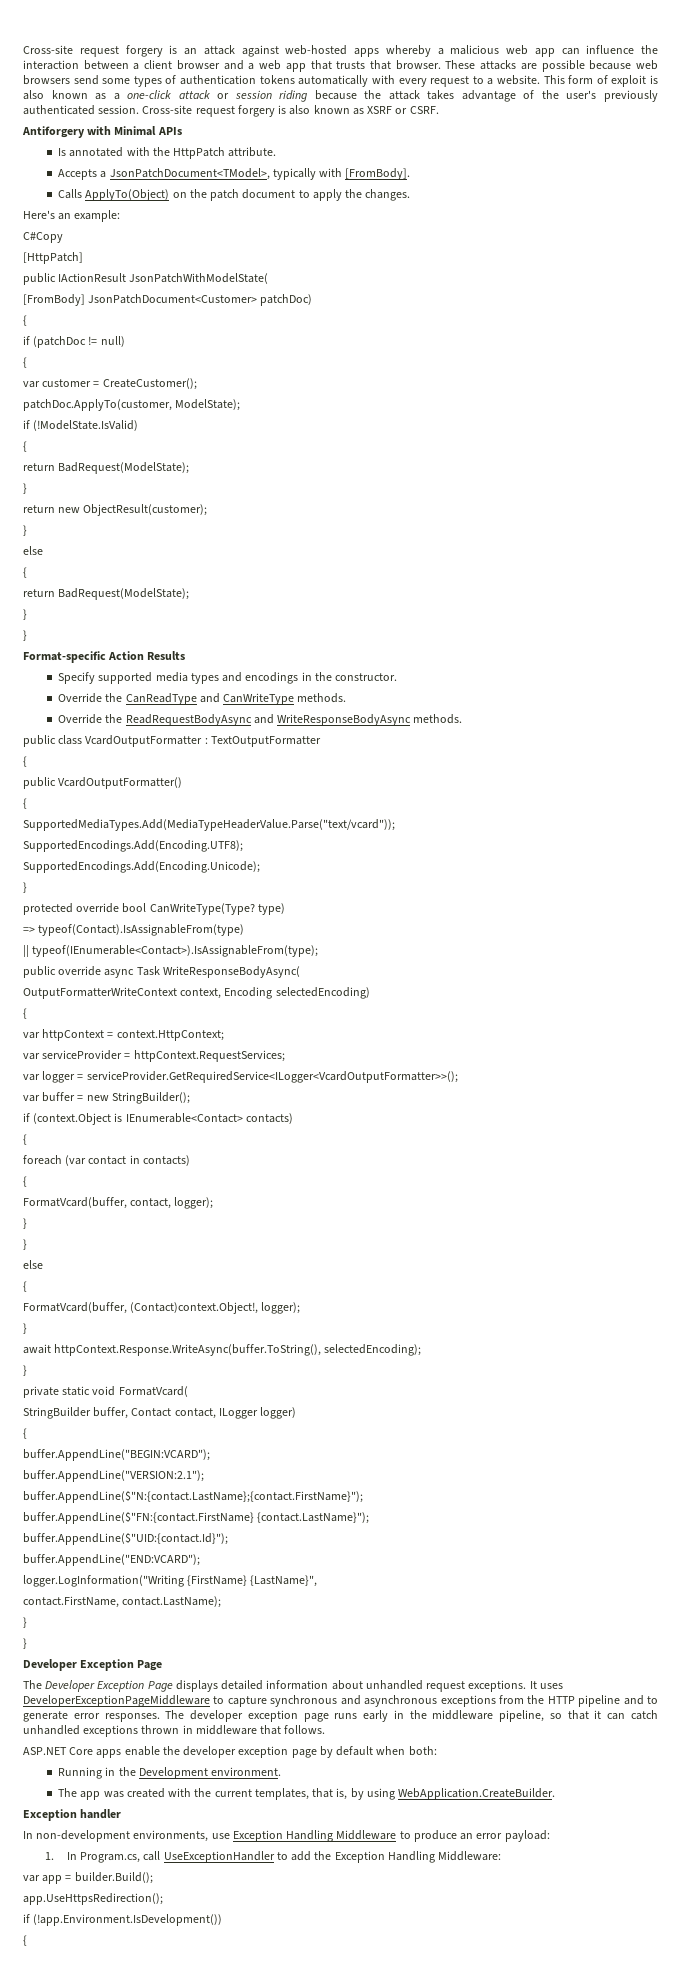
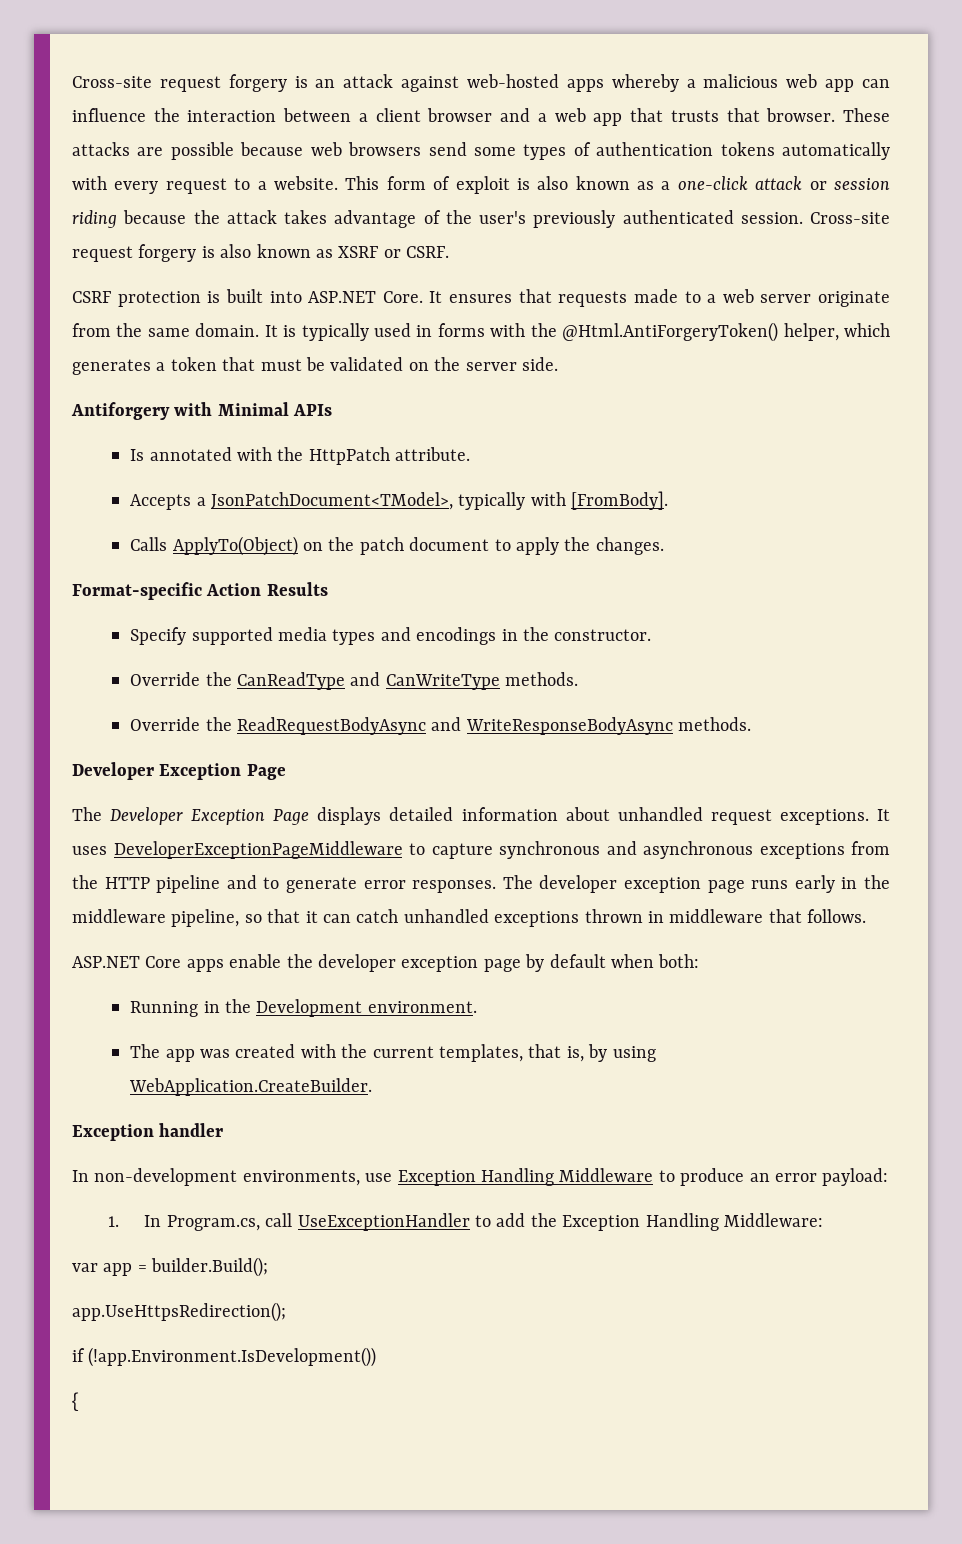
(439, 110) none -> [72,289,890,307] [72,322,891,342] [72,357,558,375] // CSRF protection is built into ASP.NET Core. It ensures that requests made to a web server originate from the same domain. It is typically used in forms with the @Html.AntiForgeryToken() helper, which generates a token that must be validated on the server side.
[23,210,121,222] [23,232,63,243] [23,252,83,264] [23,273,269,285] [23,294,313,306] [23,315,27,326] [23,336,125,348] [23,357,27,368] [23,378,197,390] [23,399,241,411] [23,420,139,431] [23,441,27,452] [23,462,190,474] [23,483,27,494] [23,504,208,516] [23,525,27,536] [23,546,43,555] [23,567,27,578] [23,588,190,600] [23,609,27,620] [23,630,27,641] // Here's an example: // C#Copy // [HttpPatch] // public IActionResult JsonPatchWithModelState( // [FromBody] JsonPatchDocument<Customer> patchDoc) // { // if (patchDoc != null) // { // var customer = CreateCustomer(); // patchDoc.ApplyTo(customer, ModelState); // if (!ModelState.IsValid) // { // return BadRequest(ModelState); // } // return new ObjectResult(customer); // } // else // { // return BadRequest(ModelState); // } // } -> (664, 546) none
[23,735,321,747] [23,756,27,767] [23,777,183,789] [23,798,27,809] [23,819,395,831] [23,840,243,852] [23,861,260,873] [23,882,27,893] [23,903,285,915] [23,924,245,936] [23,945,319,957] [23,966,300,978] [23,987,370,999] [23,1008,27,1019] [23,1029,224,1041] [23,1050,285,1062] [23,1071,458,1083] [23,1092,190,1104] [23,1113,293,1125] [23,1134,27,1145] [23,1155,190,1166] [23,1176,27,1187] [23,1197,214,1209] [23,1218,27,1229] [23,1239,27,1250] [23,1260,43,1269] [23,1281,27,1292] [23,1302,301,1314] [23,1323,27,1334] [23,1344,422,1356] [23,1365,27,1376] [23,1386,188,1398] [23,1407,297,1419] [23,1428,27,1439] [23,1449,210,1461] [23,1470,204,1482] [23,1491,363,1503] [23,1512,370,1524] [23,1533,228,1545] [23,1554,200,1566] [23,1575,318,1587] [23,1596,222,1608] [23,1617,27,1628] [23,1638,27,1649] // public class VcardOutputFormatter : TextOutputFormatter // { // public VcardOutputFormatter() // { // SupportedMediaTypes.Add(MediaTypeHeaderValue.Parse("text/vcard")); // SupportedEncodings.Add(Encoding.UTF8); // SupportedEncodings.Add(Encoding.Unicode); // } // protected override bool CanWriteType(Type? type) // => typeof(Contact).IsAssignableFrom(type) // || typeof(IEnumerable<Contact>).IsAssignableFrom(type); // public override async Task WriteResponseBodyAsync( // OutputFormatterWriteContext context, Encoding selectedEncoding) // { // var httpContext = context.HttpContext; // var serviceProvider = httpContext.RequestServices; // var logger = serviceProvider.GetRequiredService<ILogger<VcardOutputFormatter>>(); // var buffer = new StringBuilder(); // if (context.Object is IEnumerable<Contact> contacts) // { // foreach (var contact in contacts) // { // FormatVcard(buffer, contact, logger); // } // } // else // { // FormatVcard(buffer, (Contact)context.Object!, logger); // } // await httpContext.Response.WriteAsync(buffer.ToString(), selectedEncoding); // } // private static void FormatVcard( // StringBuilder buffer, Contact contact, ILogger logger) // { // buffer.AppendLine("BEGIN:VCARD"); // buffer.AppendLine("VERSION:2.1"); // buffer.AppendLine($"N:{contact.LastName};{contact.FirstName}"); // buffer.AppendLine($"FN:{contact.FirstName} {contact.LastName}"); // buffer.AppendLine($"UID:{contact.Id}"); // buffer.AppendLine("END:VCARD"); // logger.LogInformation("Writing {FirstName} {LastName}", // contact.FirstName, contact.LastName); // } // } -> (752, 724) none

